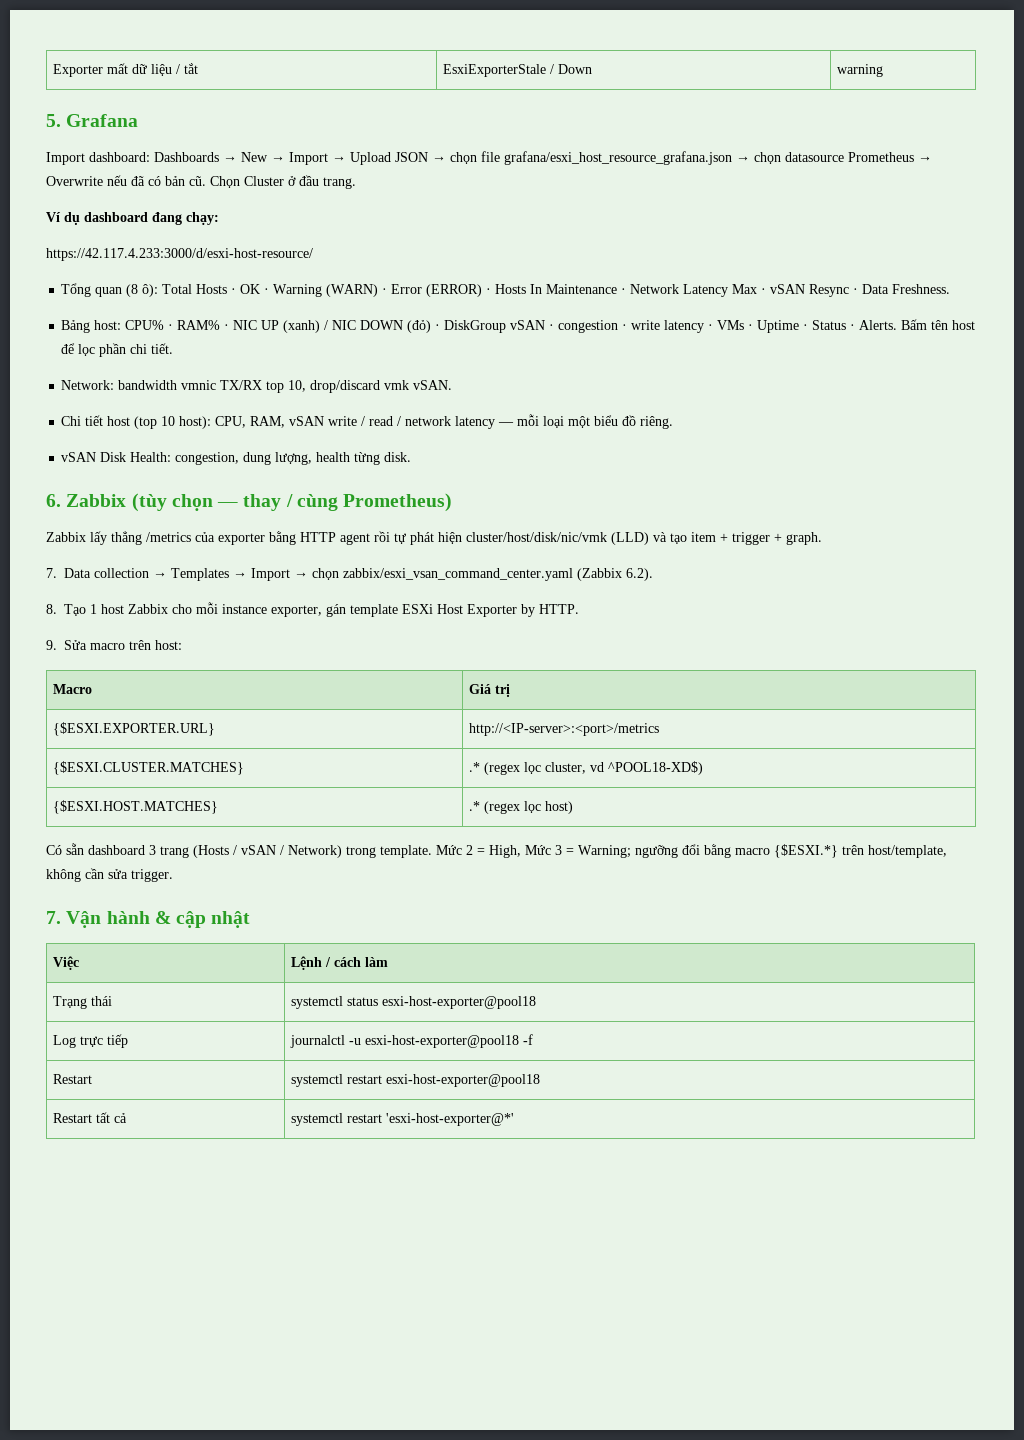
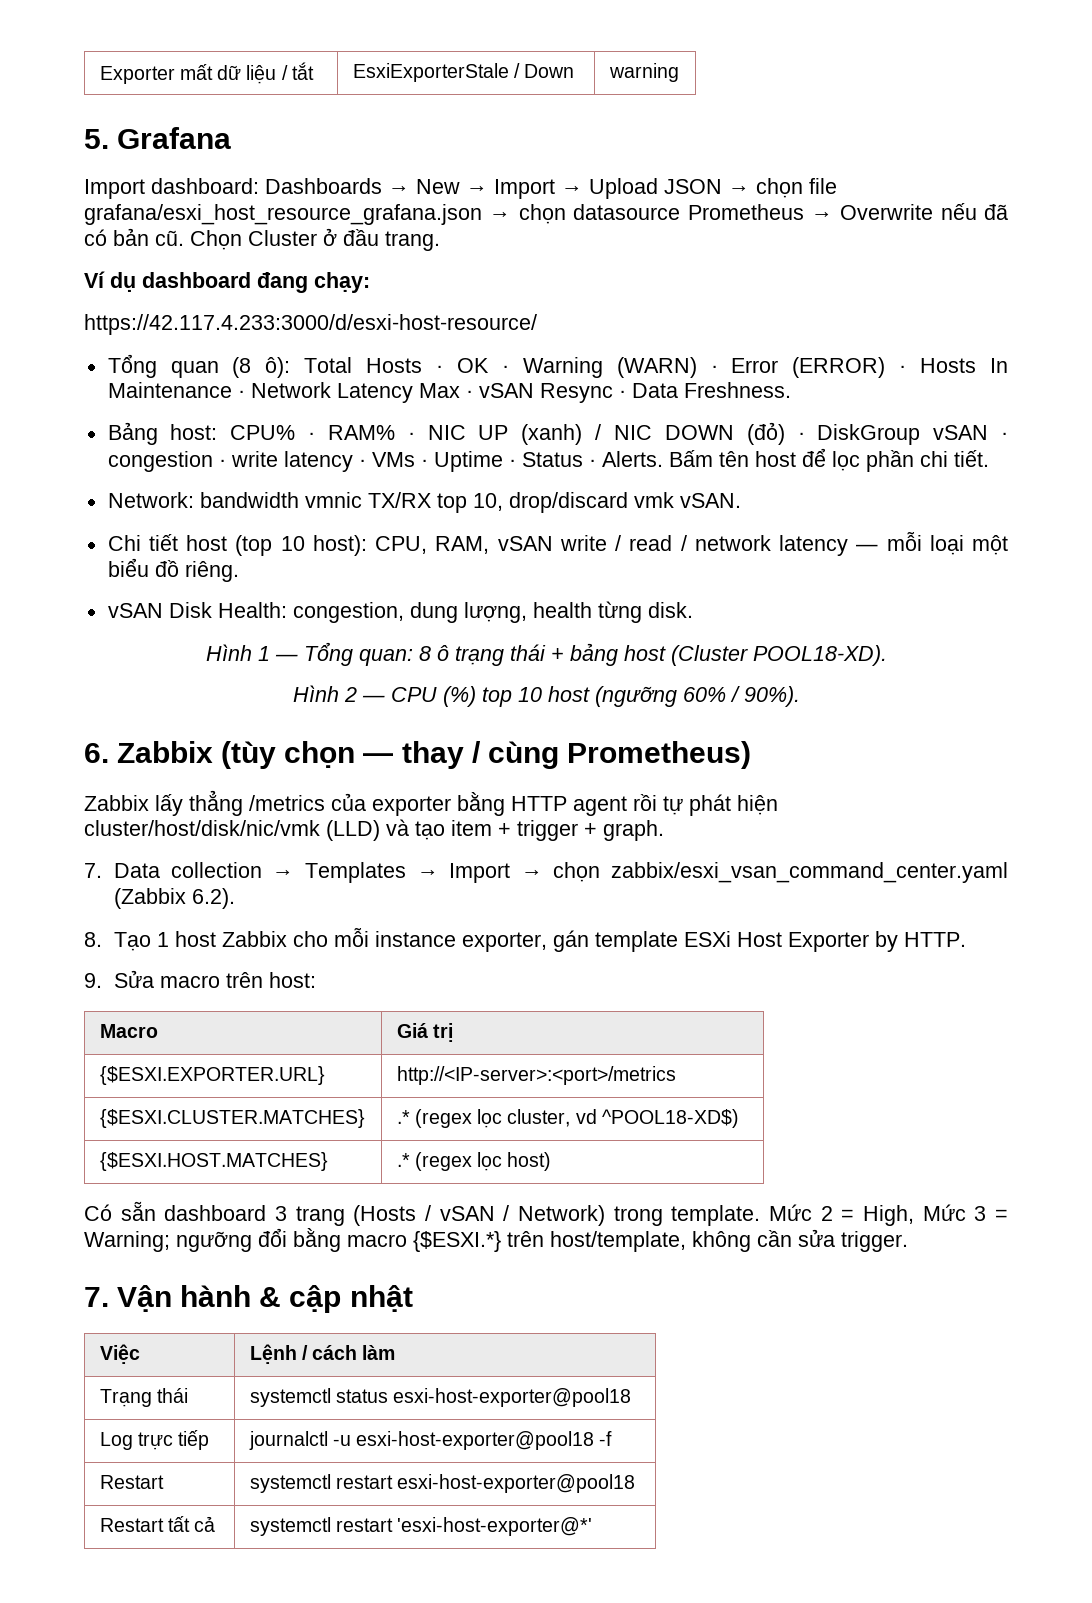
(412, 457) none -> [205,642,887,666] [292,685,800,707] // Hình 1 — Tổng quan: 8 ô trạng thái + bảng host (Cluster POOL18-XD). // Hình 2 — CPU (%) top 10 host (ngưỡng 60% / 90%).

